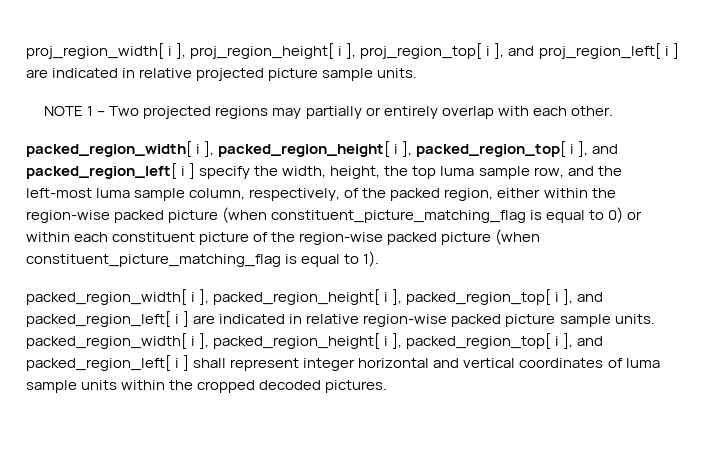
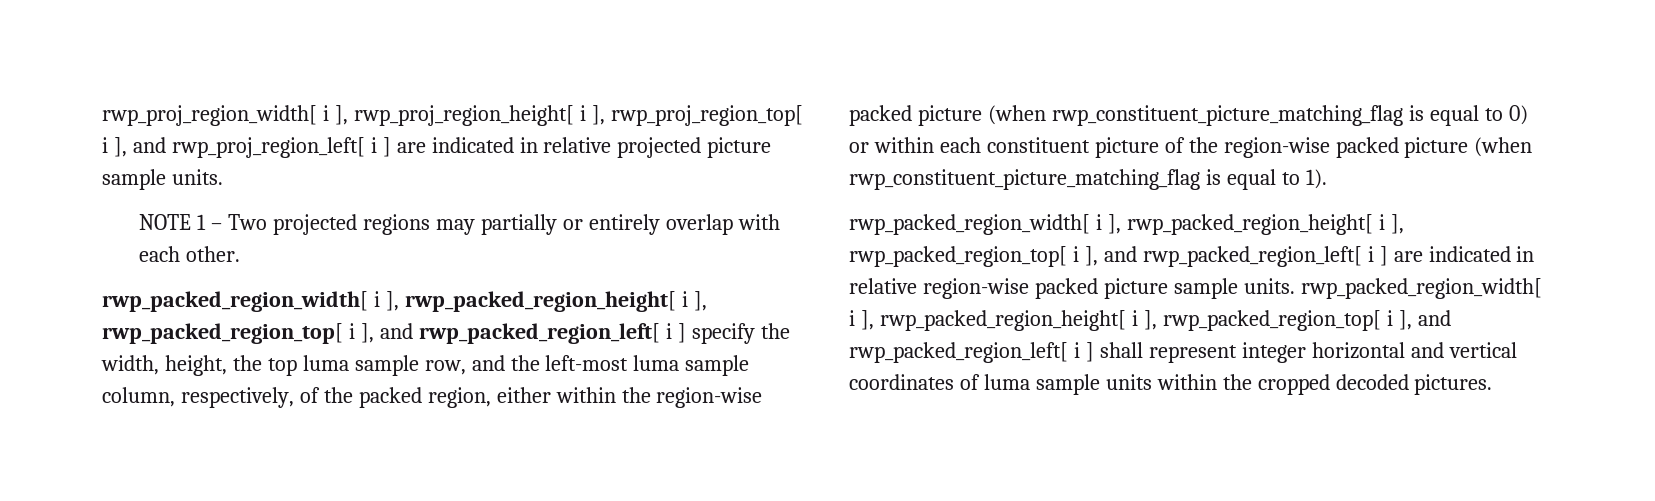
[26,43,661,59] proj_region_width[ i ], proj_region_height[ i ], proj_region_top[ i ], and proj_region_left[ -> [102,105,803,126] [102,137,365,158] rwp_proj_region_width[ i ], rwp_proj_region_height[ i ], rwp_proj_region_top[ i ], and rwp_proj_region_left[
[26,141,619,157] [26,163,177,179] packed_region_width[ i ], packed_region_height[ i ], packed_region_top[ i ], and packed_region_left[ -> [102,291,707,312] [102,323,660,344] rwp_packed_region_width[ i ], rwp_packed_region_height[ i ], rwp_packed_region_top[ i ], and rwp_packed_region_left[
[271,210,527,223] constituent_picture_matching_flag -> [1051,105,1403,126] rwp_constituent_picture_matching_flag
[26,254,281,267] constituent_picture_matching_flag -> [849,169,1200,190] rwp_constituent_picture_matching_flag
[26,289,604,305] [26,311,171,327] packed_region_width[ i ], packed_region_height[ i ], packed_region_top[ i ], and packed_region_left[ -> [849,214,1404,235] [849,246,1362,267] rwp_packed_region_width[ i ], rwp_packed_region_height[ i ], rwp_packed_region_top[ i ], and rwp_packed_region_left[
[26,333,604,349] [26,355,171,371] packed_region_width[ i ], packed_region_height[ i ], packed_region_top[ i ], and packed_region_left[ -> [1300,278,1542,299] [849,310,1451,331] [849,342,1068,363] rwp_packed_region_width[ i ], rwp_packed_region_height[ i ], rwp_packed_region_top[ i ], and rwp_packed_region_left[

